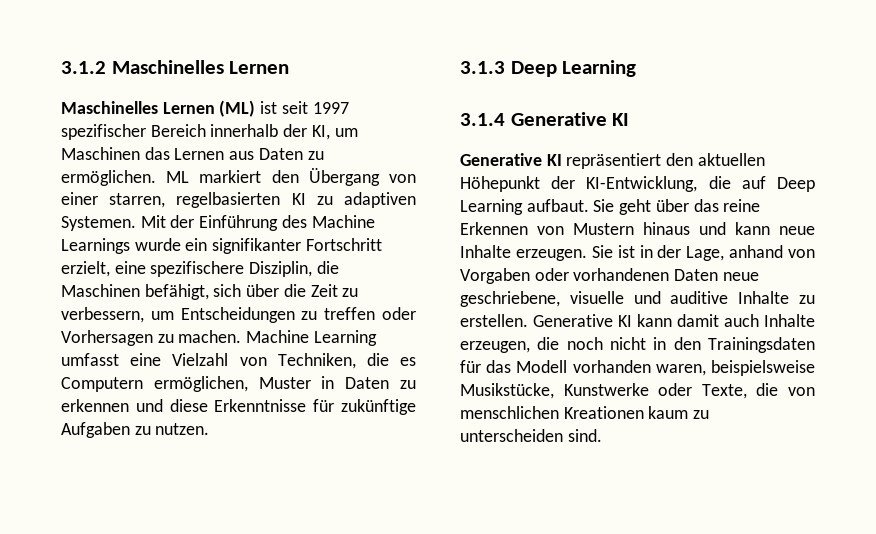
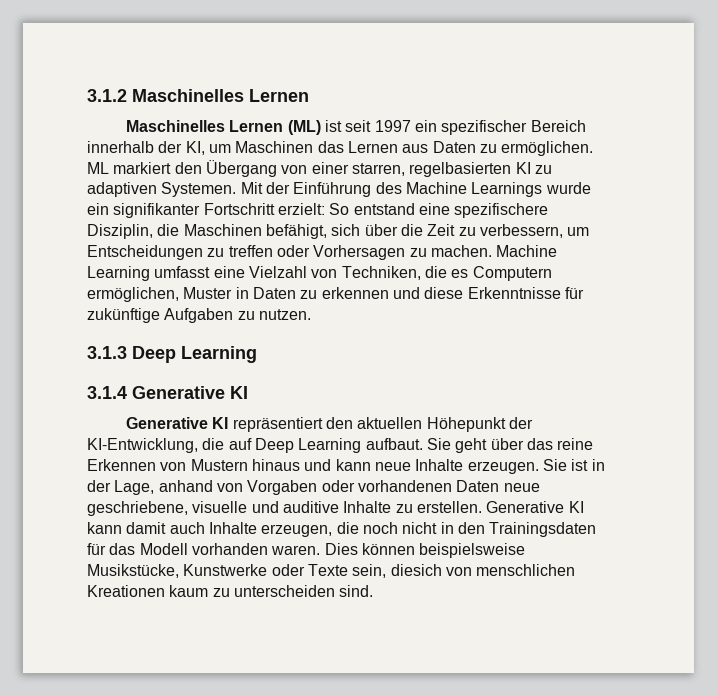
(349, 108) none -> [414,120,437,132] ein
[61,261,110,277] erzielt, -> [277,203,415,215] erzielt: So entstand
[655,364,706,376] waren, -> [271,543,415,555] waren. Dies können
[701,383,779,399] Texte, die -> [307,564,442,578] Texte sein, diesich

